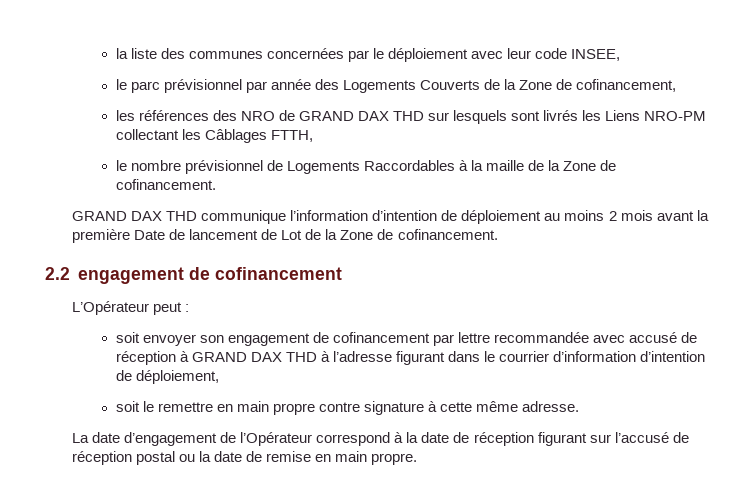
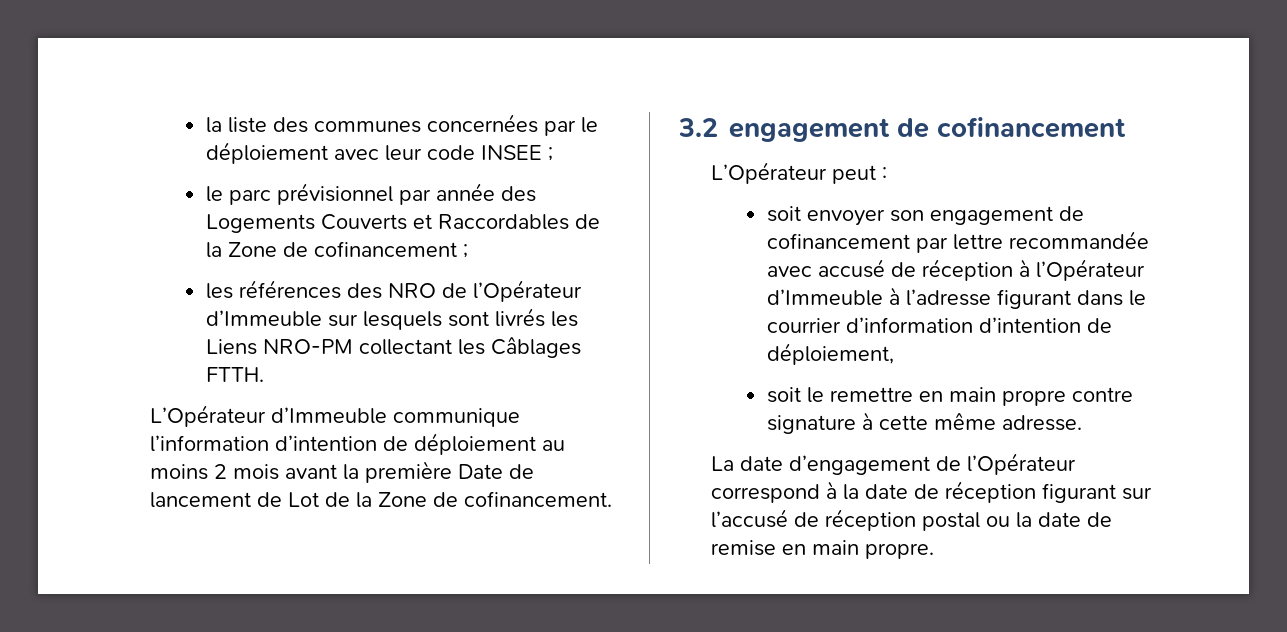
[571,49,621,61] INSEE, -> [481,145,554,161] INSEE ;
[483,79,677,92] de la Zone de cofinancement, -> [413,214,601,230] [206,241,469,258] et Raccordables de la Zone de cofinancement ;
[298,111,424,121] GRAND DAX THD -> [473,280,583,302] [206,310,323,327] l’Opérateur d’Immeuble
[270,130,313,142] [115,160,617,174] [115,179,216,190] [72,211,198,221] FTTH, // le nombre prévisionnel de Logements Raccordables à la maille de la Zone de cofinancement. // GRAND DAX THD -> [206,367,265,382] [149,405,387,427] FTTH. // L’Opérateur d’Immeuble
[45,267,70,280] 2.2 -> [678,118,718,137] 3.2
[191,352,317,362] GRAND DAX THD -> [1036,259,1146,281] [767,289,884,306] l’Opérateur d’Immeuble

